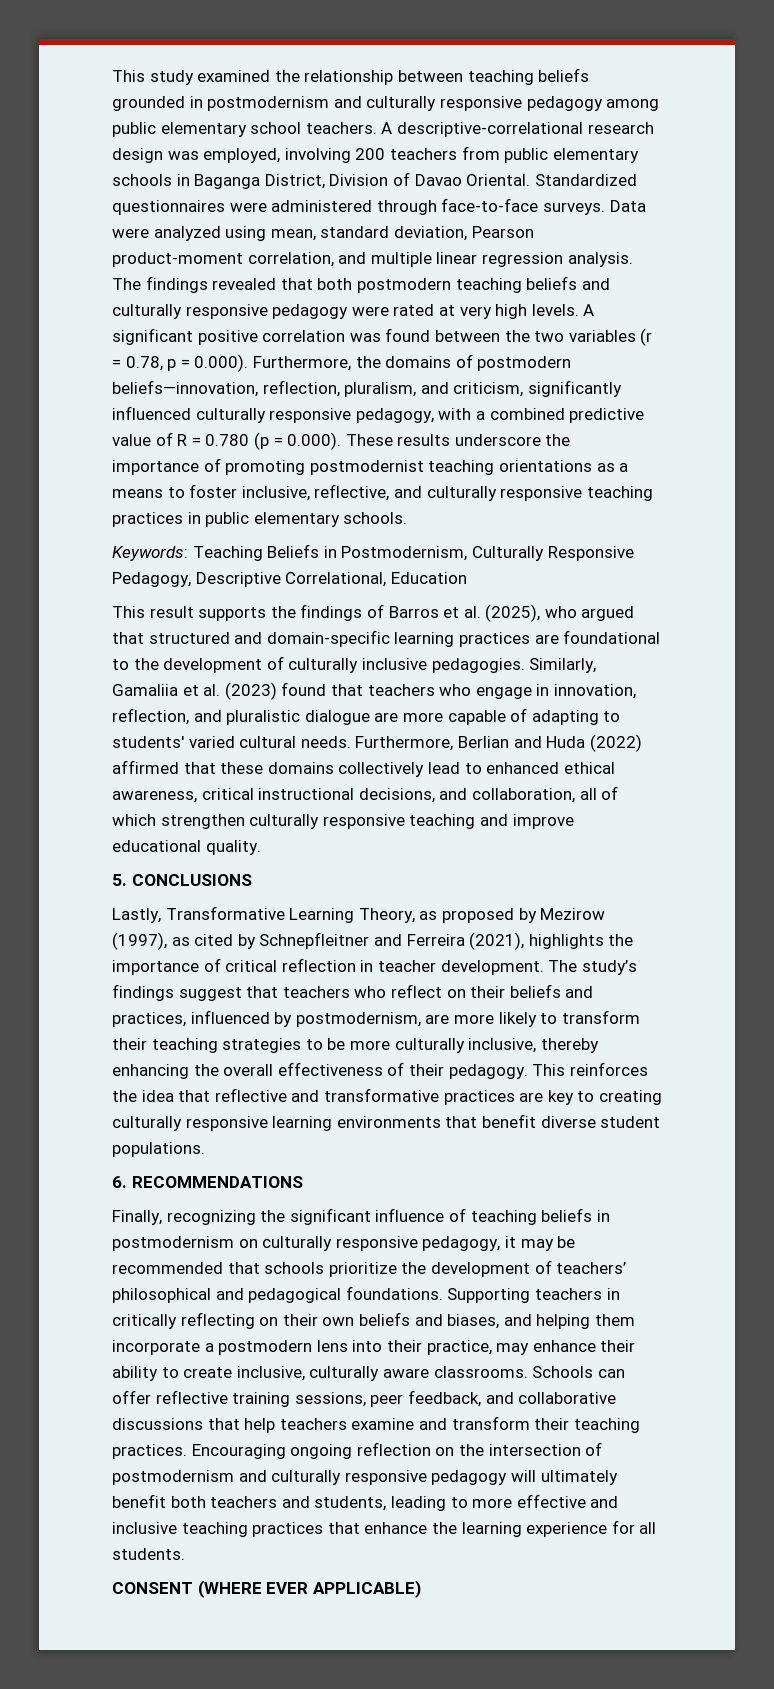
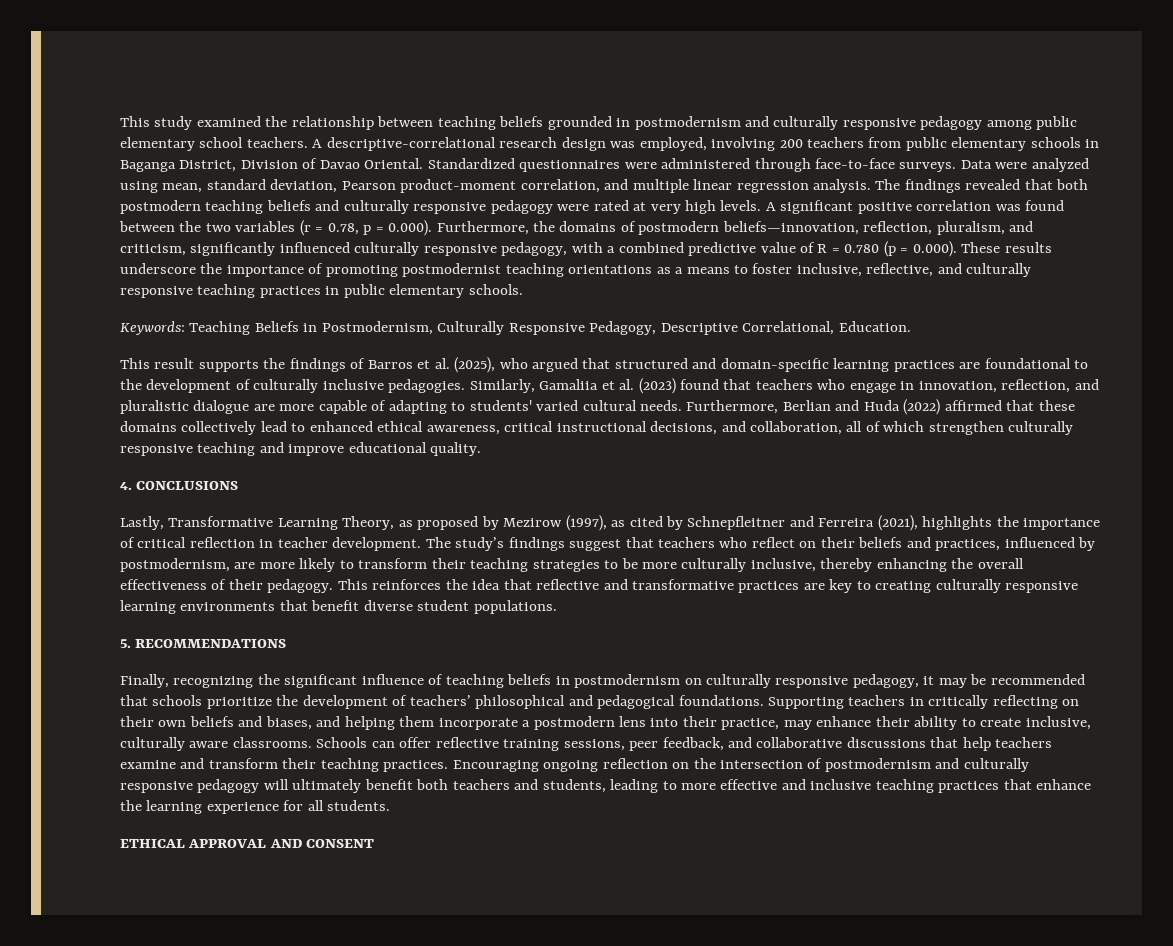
[390,572,467,584] Education -> [838,321,911,332] Education.
[112,874,127,886] 5. -> [120,482,132,490] 4.
[112,1176,127,1188] 6. -> [120,639,131,648] 5.
[112,1580,421,1598] CONSENT (WHERE EVER APPLICABLE) -> [120,839,375,848] ETHICAL APPROVAL AND CONSENT

